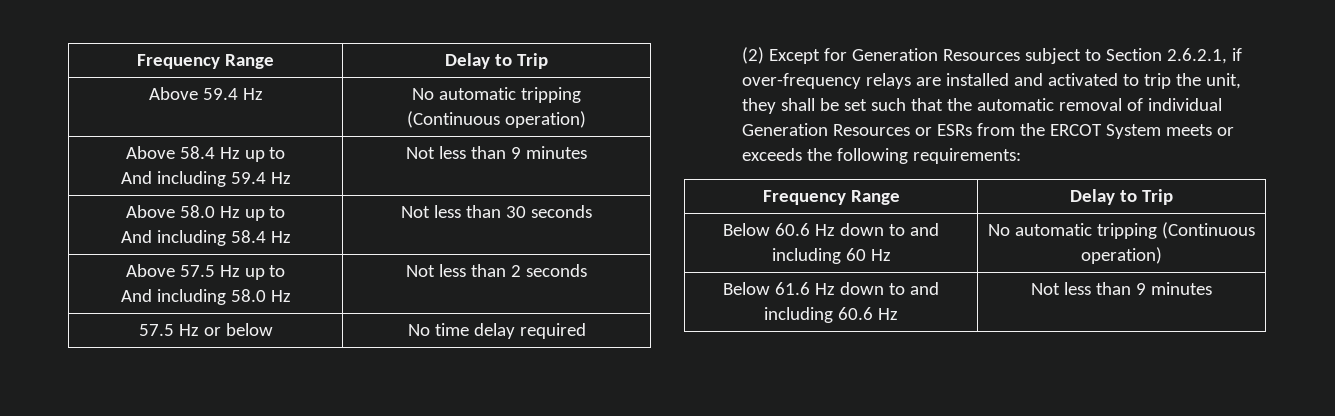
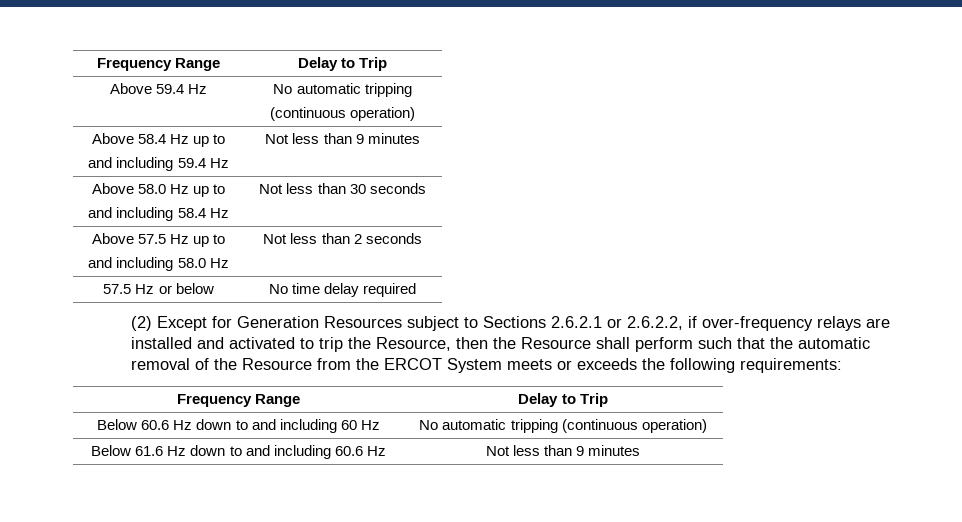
[407,111,501,128] (Continuous -> [269,107,346,121] (continuous
[120,171,152,184] And -> [88,157,113,168] and
[120,230,152,243] And -> [88,207,113,218] and
[120,289,152,302] And -> [88,257,113,268] and
[1105,48,1227,64] Section 2.6.2.1, -> [482,316,683,330] Sections 2.6.2.1 or 2.6.2.2,
[1205,73,1241,89] [741,98,867,114] unit, they shall be set -> [375,337,693,352] Resource, then the Resource shall perform
[1147,98,1222,111] [741,123,972,136] individual Generation Resources or ESRs -> [213,358,312,370] the Resource
[1161,222,1255,239] (Continuous -> [561,419,638,433] (continuous

